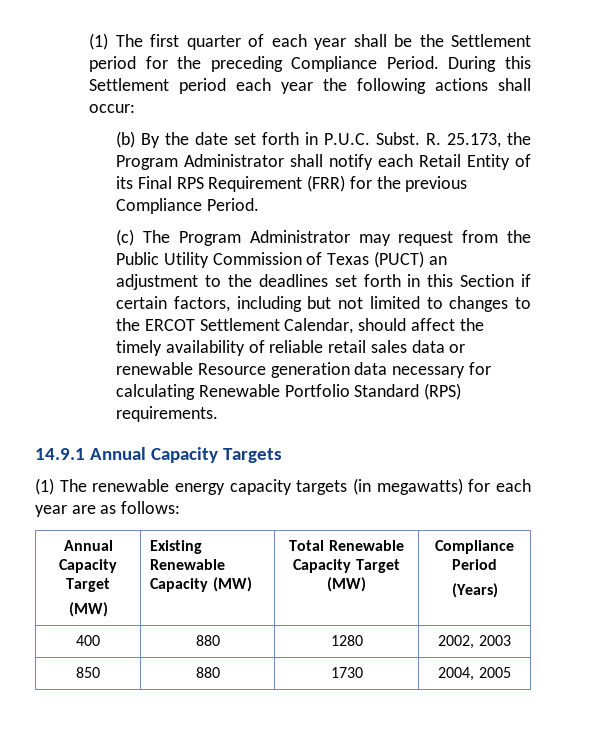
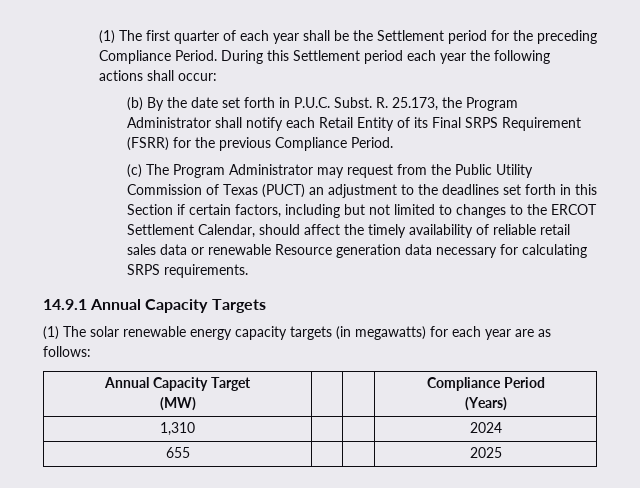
[176,175,346,192] RPS Requirement (FRR) -> [464,117,581,131] [126,137,169,151] SRPS Requirement (FSRR)
[198,383,462,400] Renewable Portfolio Standard (RPS) -> [126,264,160,275] SRPS
(87, 485) none -> [90,326,119,337] solar
[150,540,203,554] [150,559,226,570] [150,577,252,592] [289,540,404,551] [293,559,400,573] [327,577,366,592] [435,540,514,554] [452,559,497,570] [451,583,498,598] [76,635,100,646] [195,635,220,646] [330,635,363,646] [438,635,511,649] [76,667,100,678] [195,667,220,678] [330,667,363,678] [438,667,511,681] Existing Renewable Capacity (MW) | Total Renewable Capacity Target (MW) | Compliance Period // (Years) // 400 | 880 | 1280 | 2002, 2003 // 850 | 880 | 1730 | 2004, 2005 -> [426,377,545,391] [464,397,507,411] [160,422,195,436] [469,422,502,433] [165,447,190,458] [469,447,502,458] | | Compliance Period // (Years) // 1,310 | | | 2024 // 655 | | | 2025

